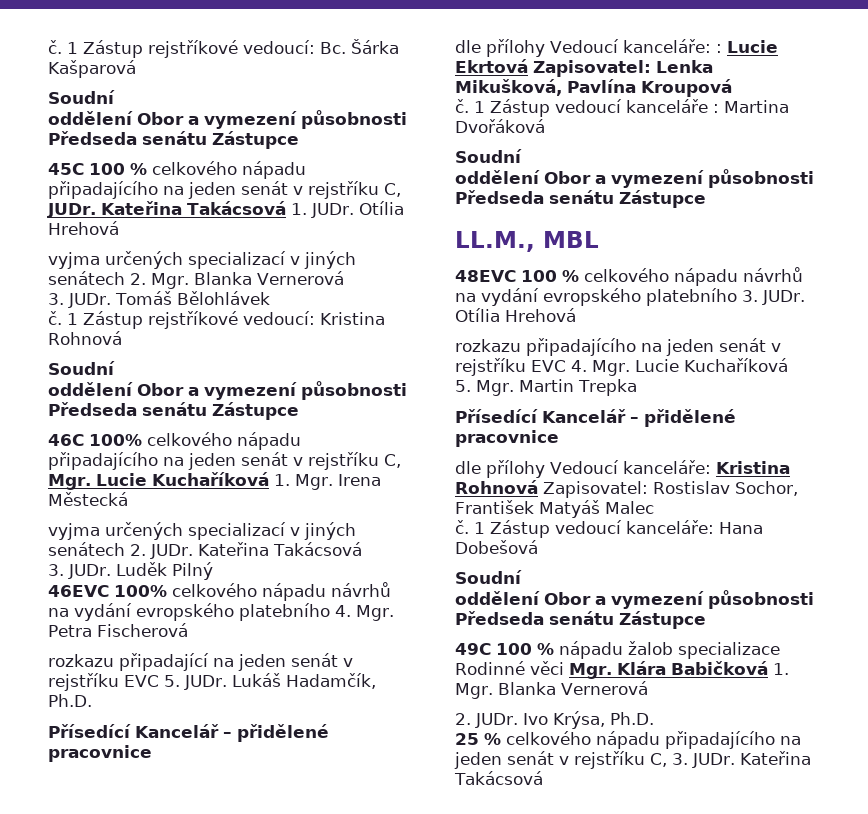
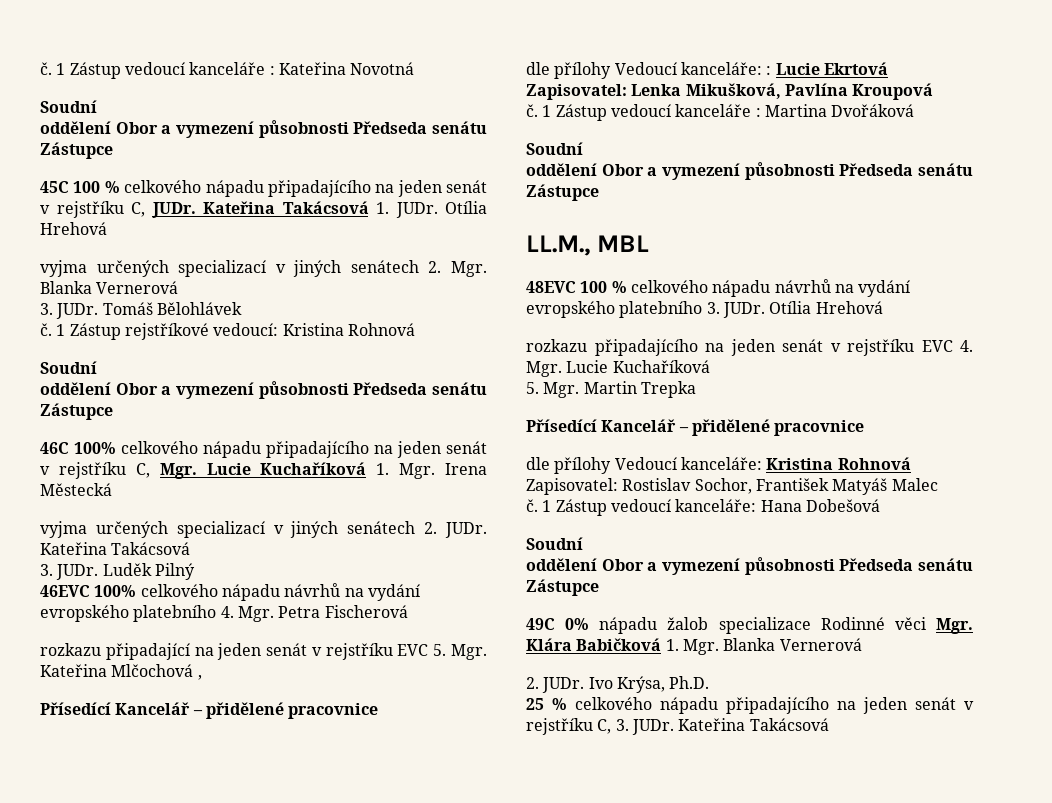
[48,39,399,58] [48,60,136,78] č. 1 Zástup rejstříkové vedoucí: Bc. Šárka Kašparová -> [40,62,415,79] č. 1 Zástup vedoucí kanceláře : Kateřina Novotná
[184,673,376,690] [48,694,92,707] JUDr. Lukáš Hadamčík, Ph.D. -> [450,644,487,660] [40,664,202,680] Mgr. Kateřina Mlčochová ,
[496,643,554,655] 100 % -> [565,618,590,630] 0%

